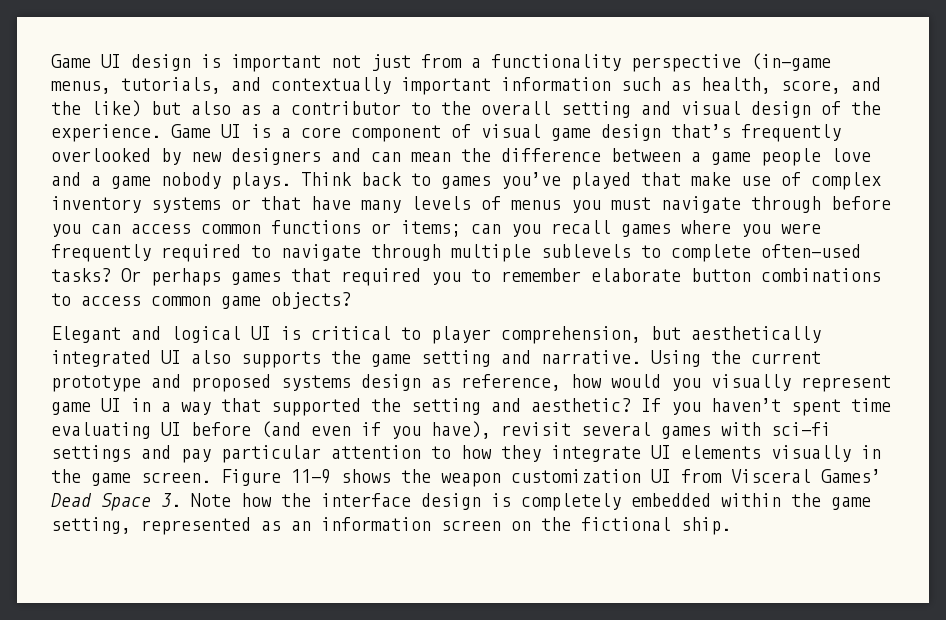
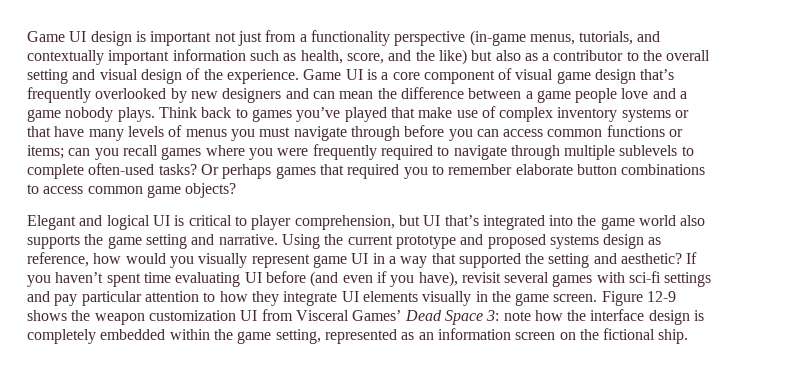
[691,326,821,343] [51,350,181,367] aesthetically integrated UI -> [423,215,677,230] UI that’s integrated into the game world
[291,469,331,484] 11-9 -> [647,291,677,302] 12-9
[161,493,231,507] 3. Note -> [486,310,531,321] 3: note

